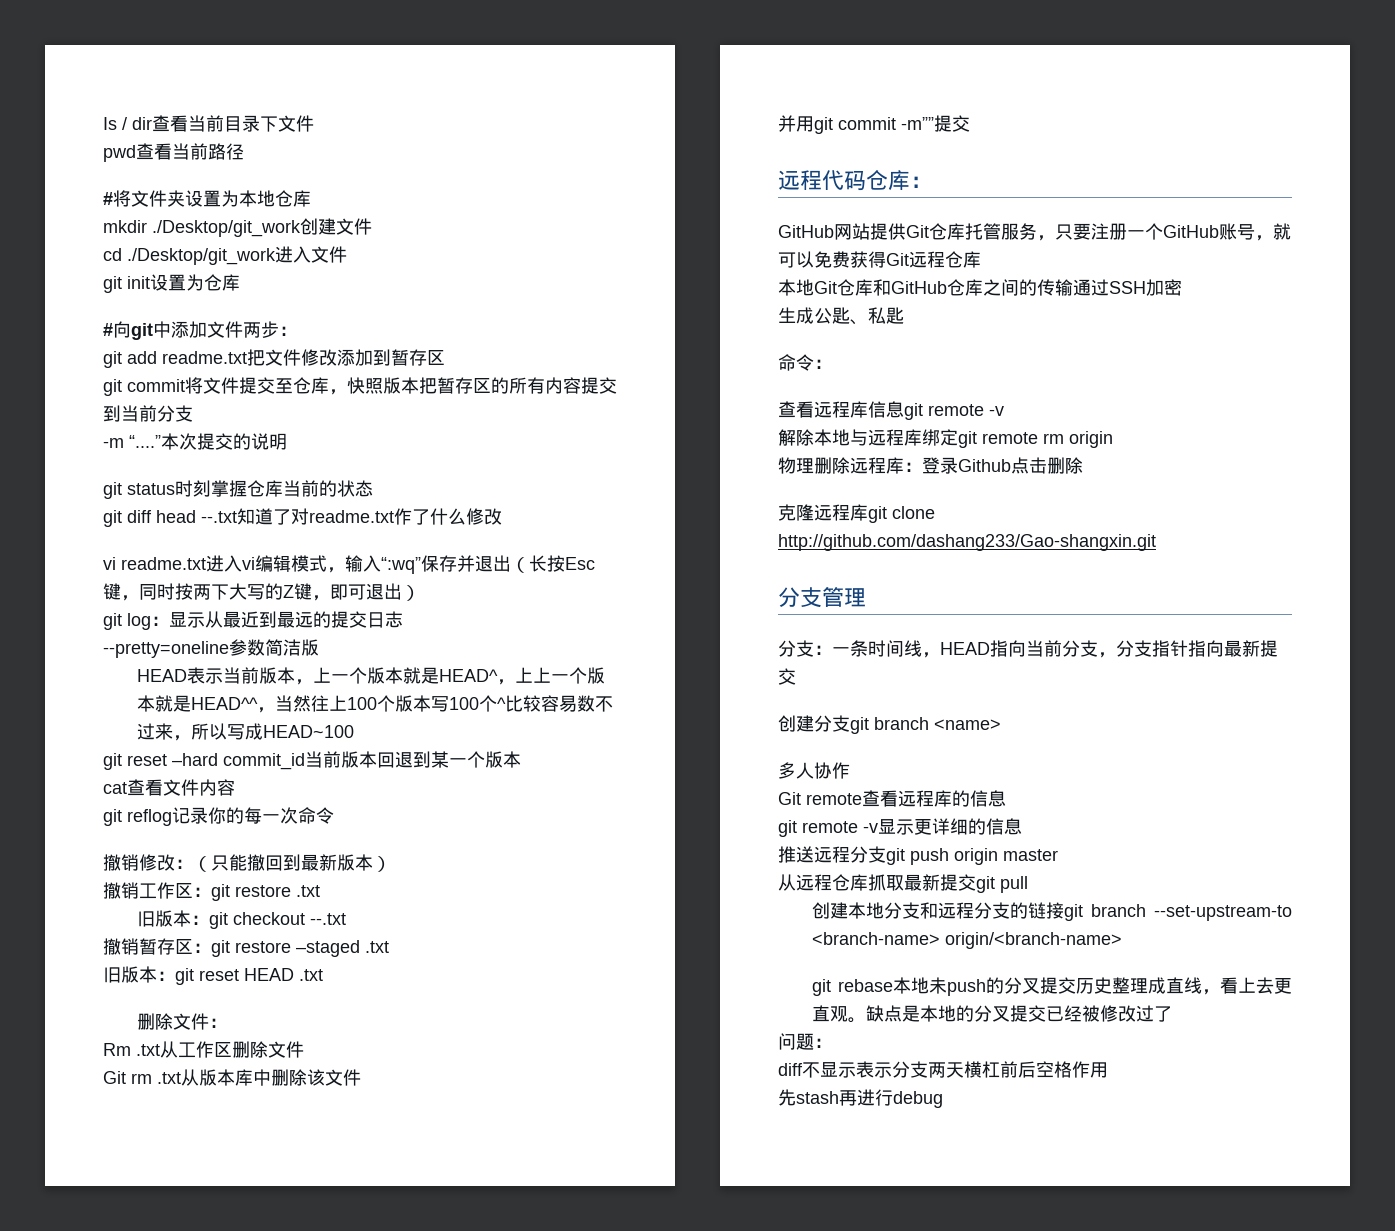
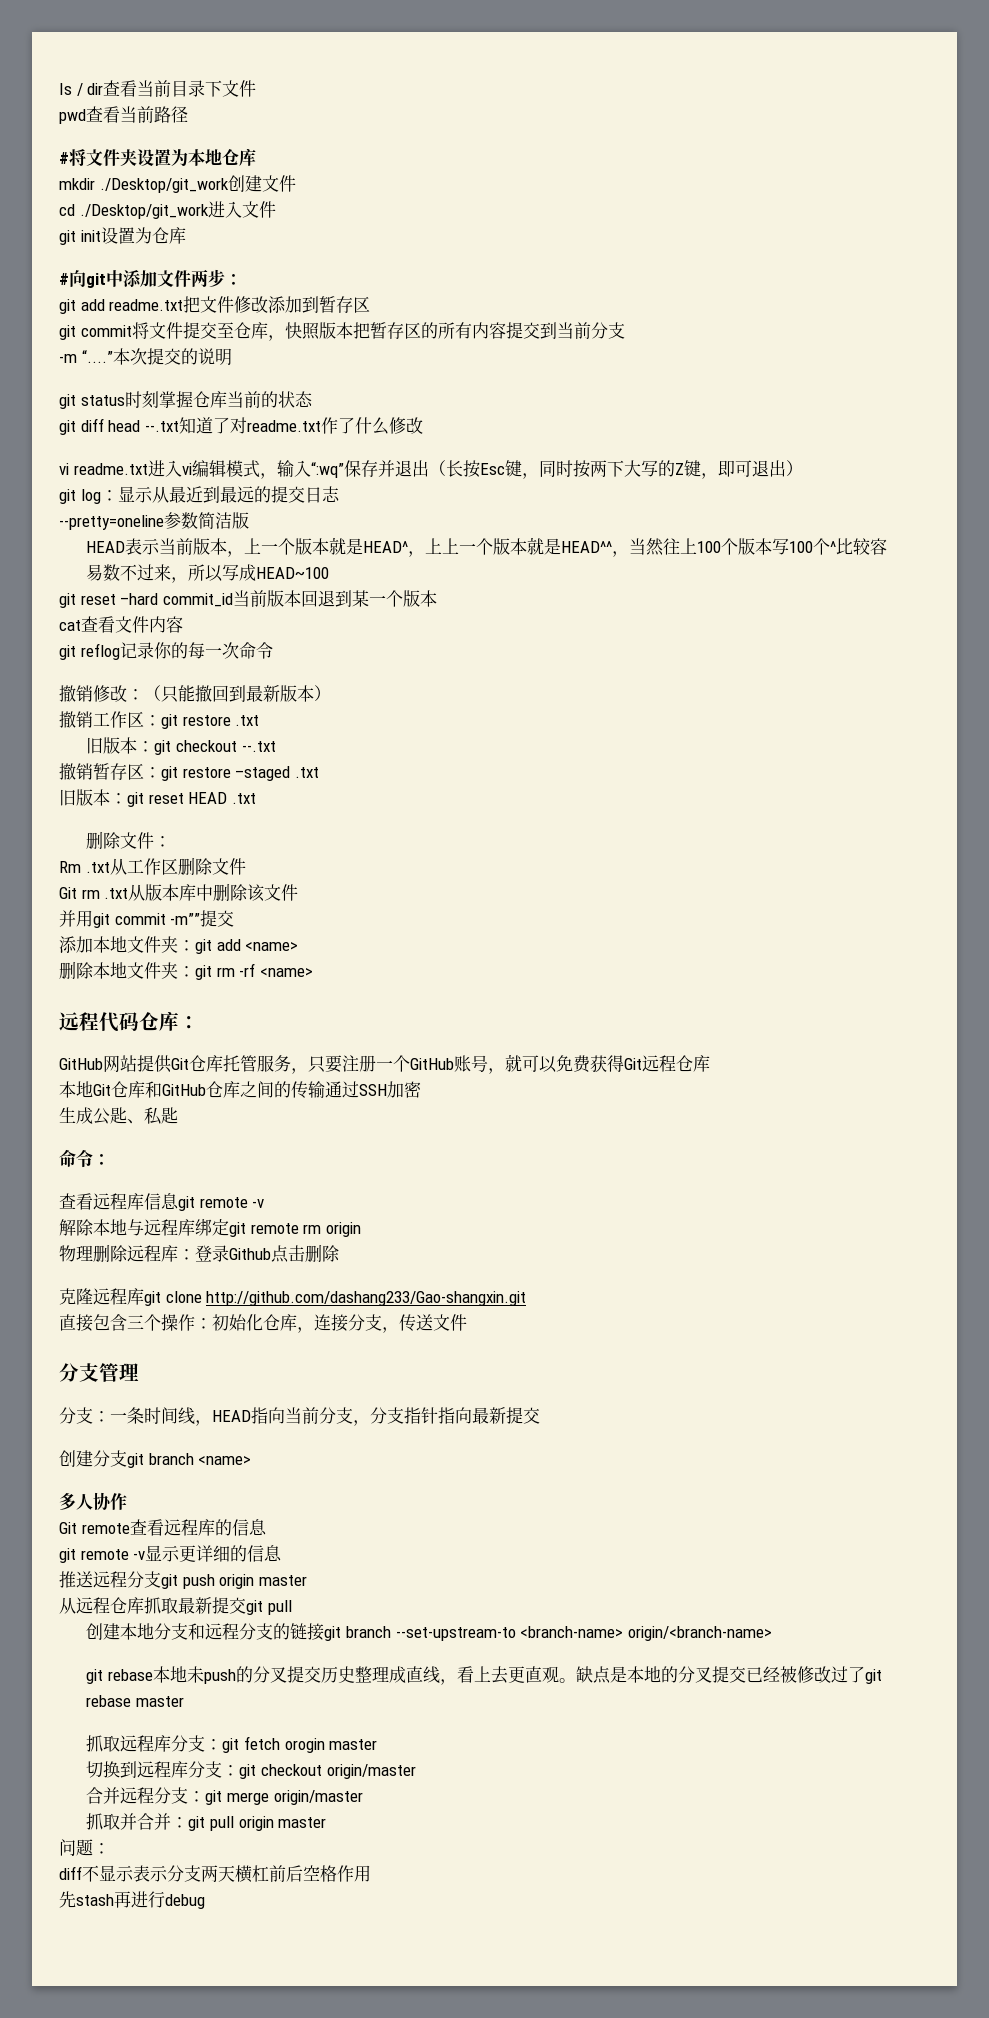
(970, 123) none -> [59,936,299,954] [59,961,313,980] // 添加本地文件夹：git add <name> // 删除本地文件夹：git rm -rf <name>
(1156, 542) none -> [59,1314,467,1333] // 直接包含三个操作：初始化仓库，连接分支，传送文件
(1172, 1014) none -> [864,1669,882,1684] [86,1695,184,1707] [86,1735,378,1753] [86,1761,416,1779] [86,1787,363,1805] [86,1813,327,1831] git rebase master // 抓取远程库分支：git fetch orogin master // 切换到远程库分支：git checkout origin/master // 合并远程分支：git merge origin/master // 抓取并合并：git pull origin master

